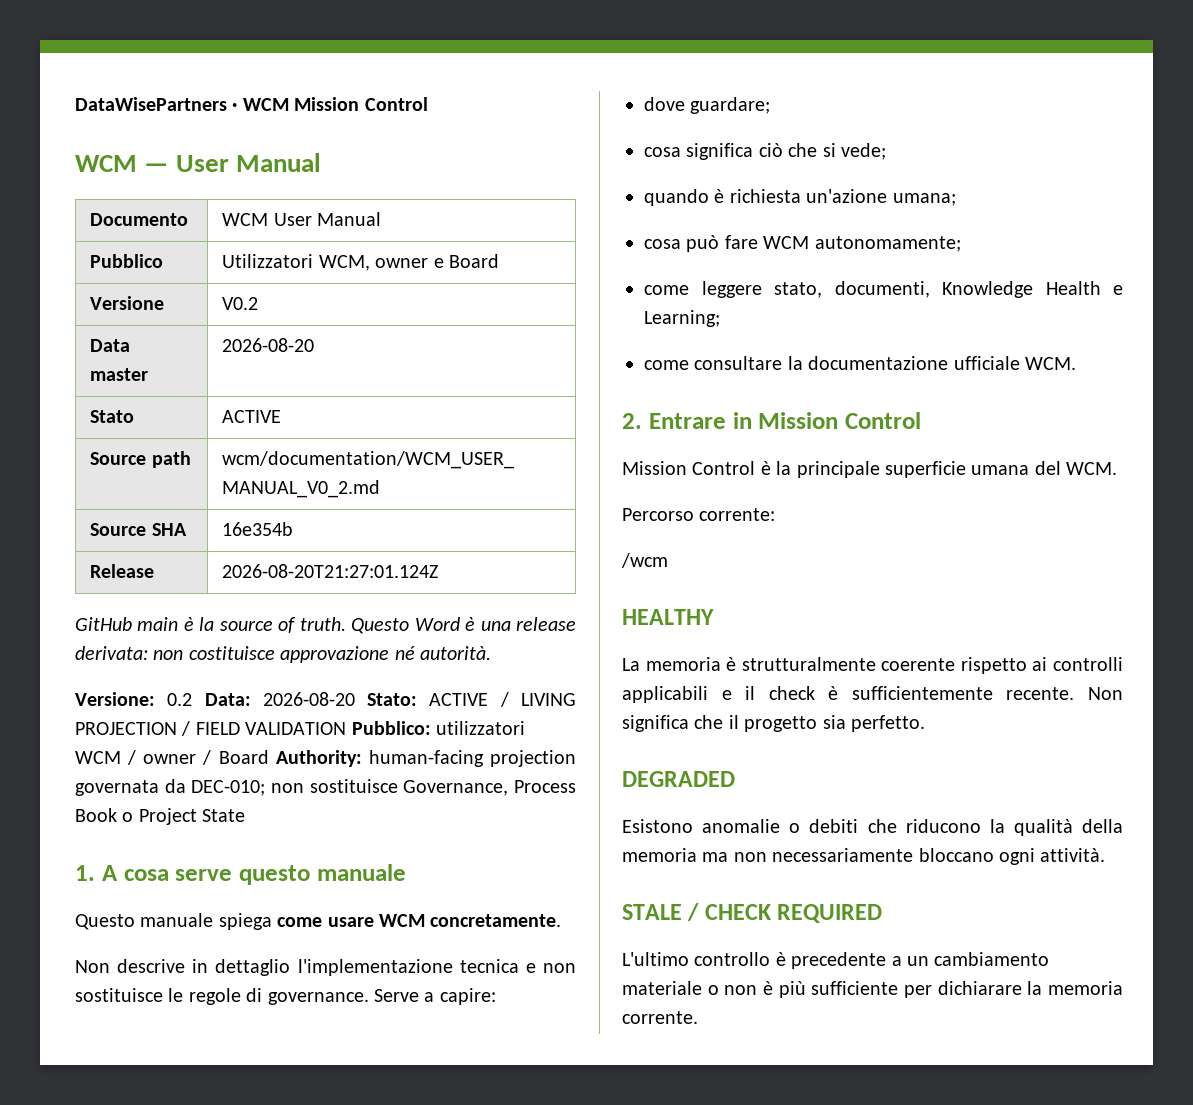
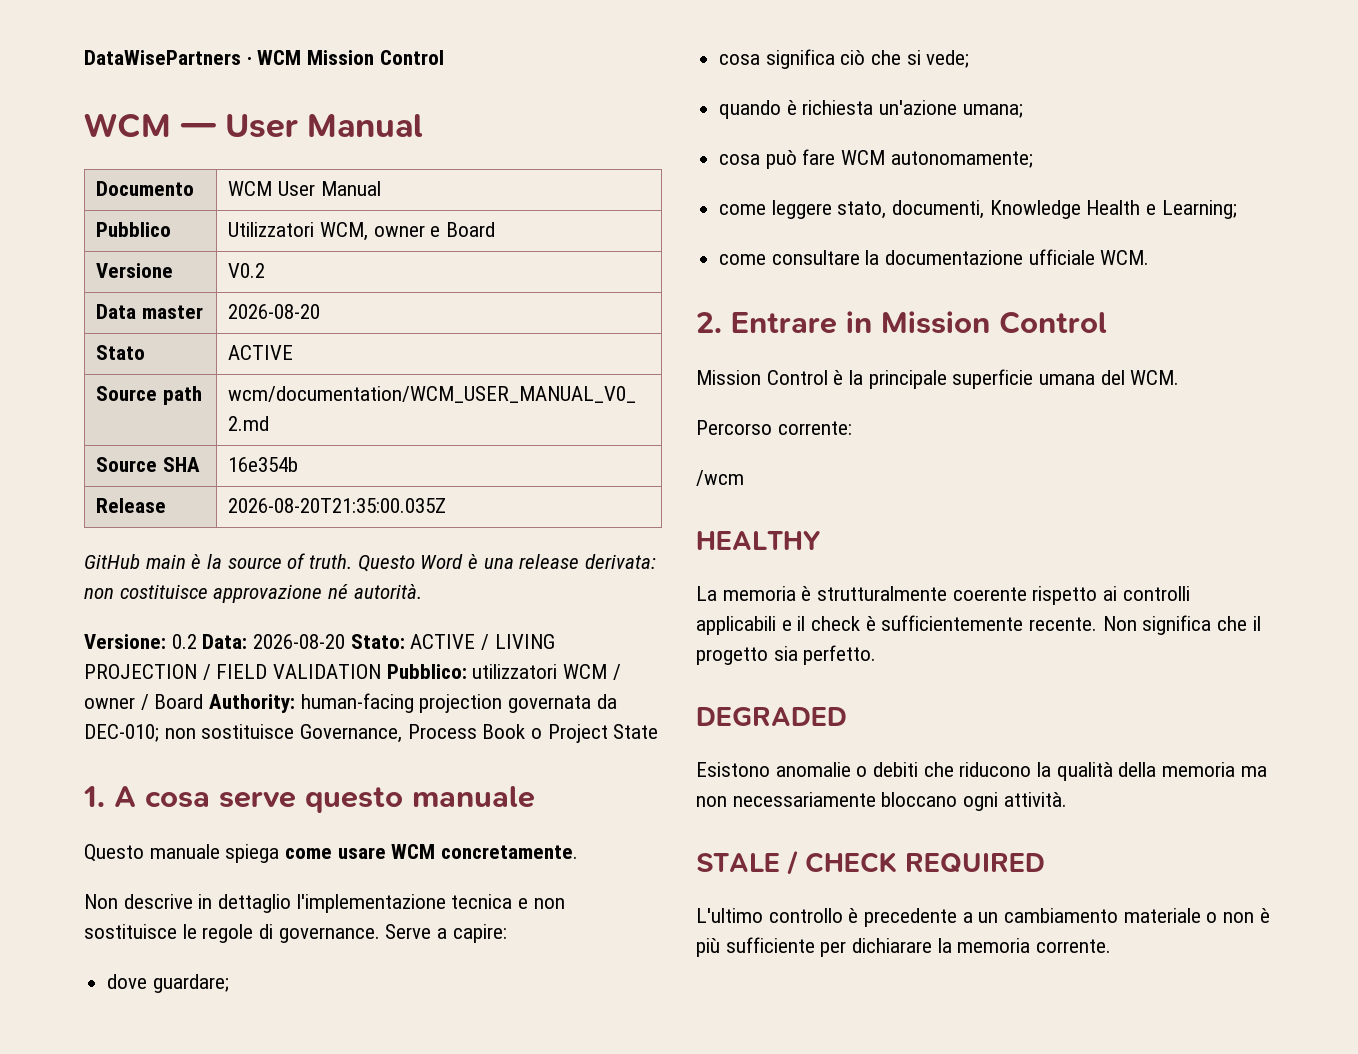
[222,564,439,578] 2026-08-20T21:27:01.124Z -> [228,498,447,513] 2026-08-20T21:35:00.035Z

